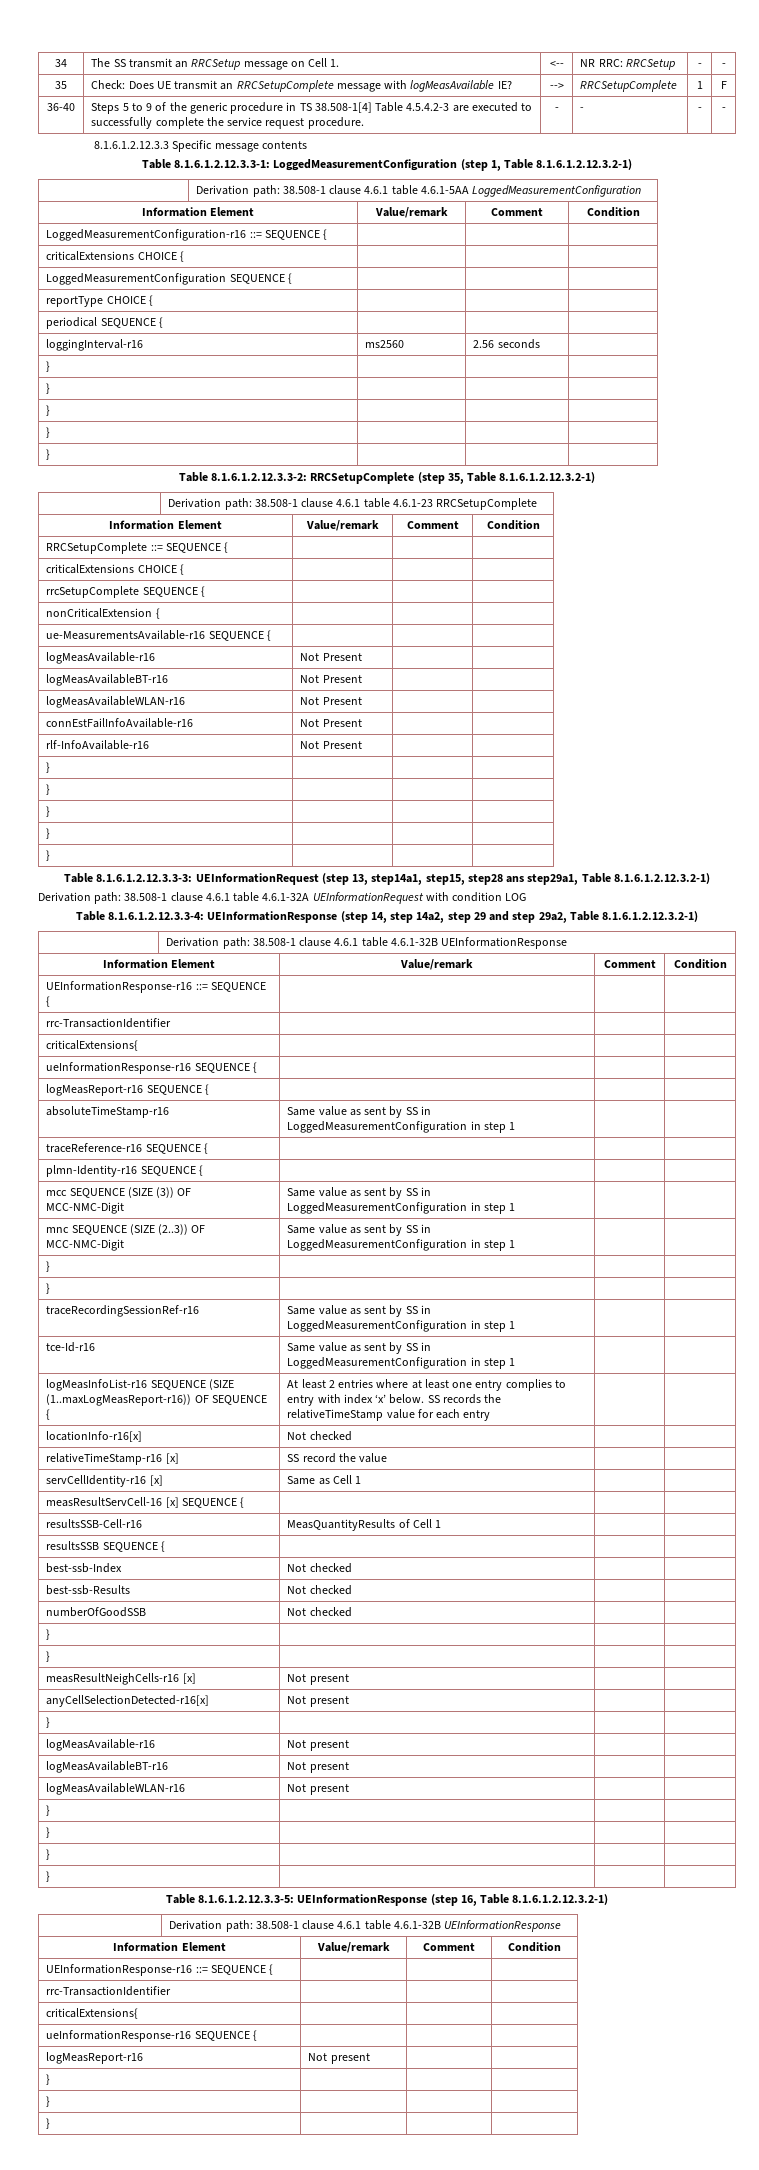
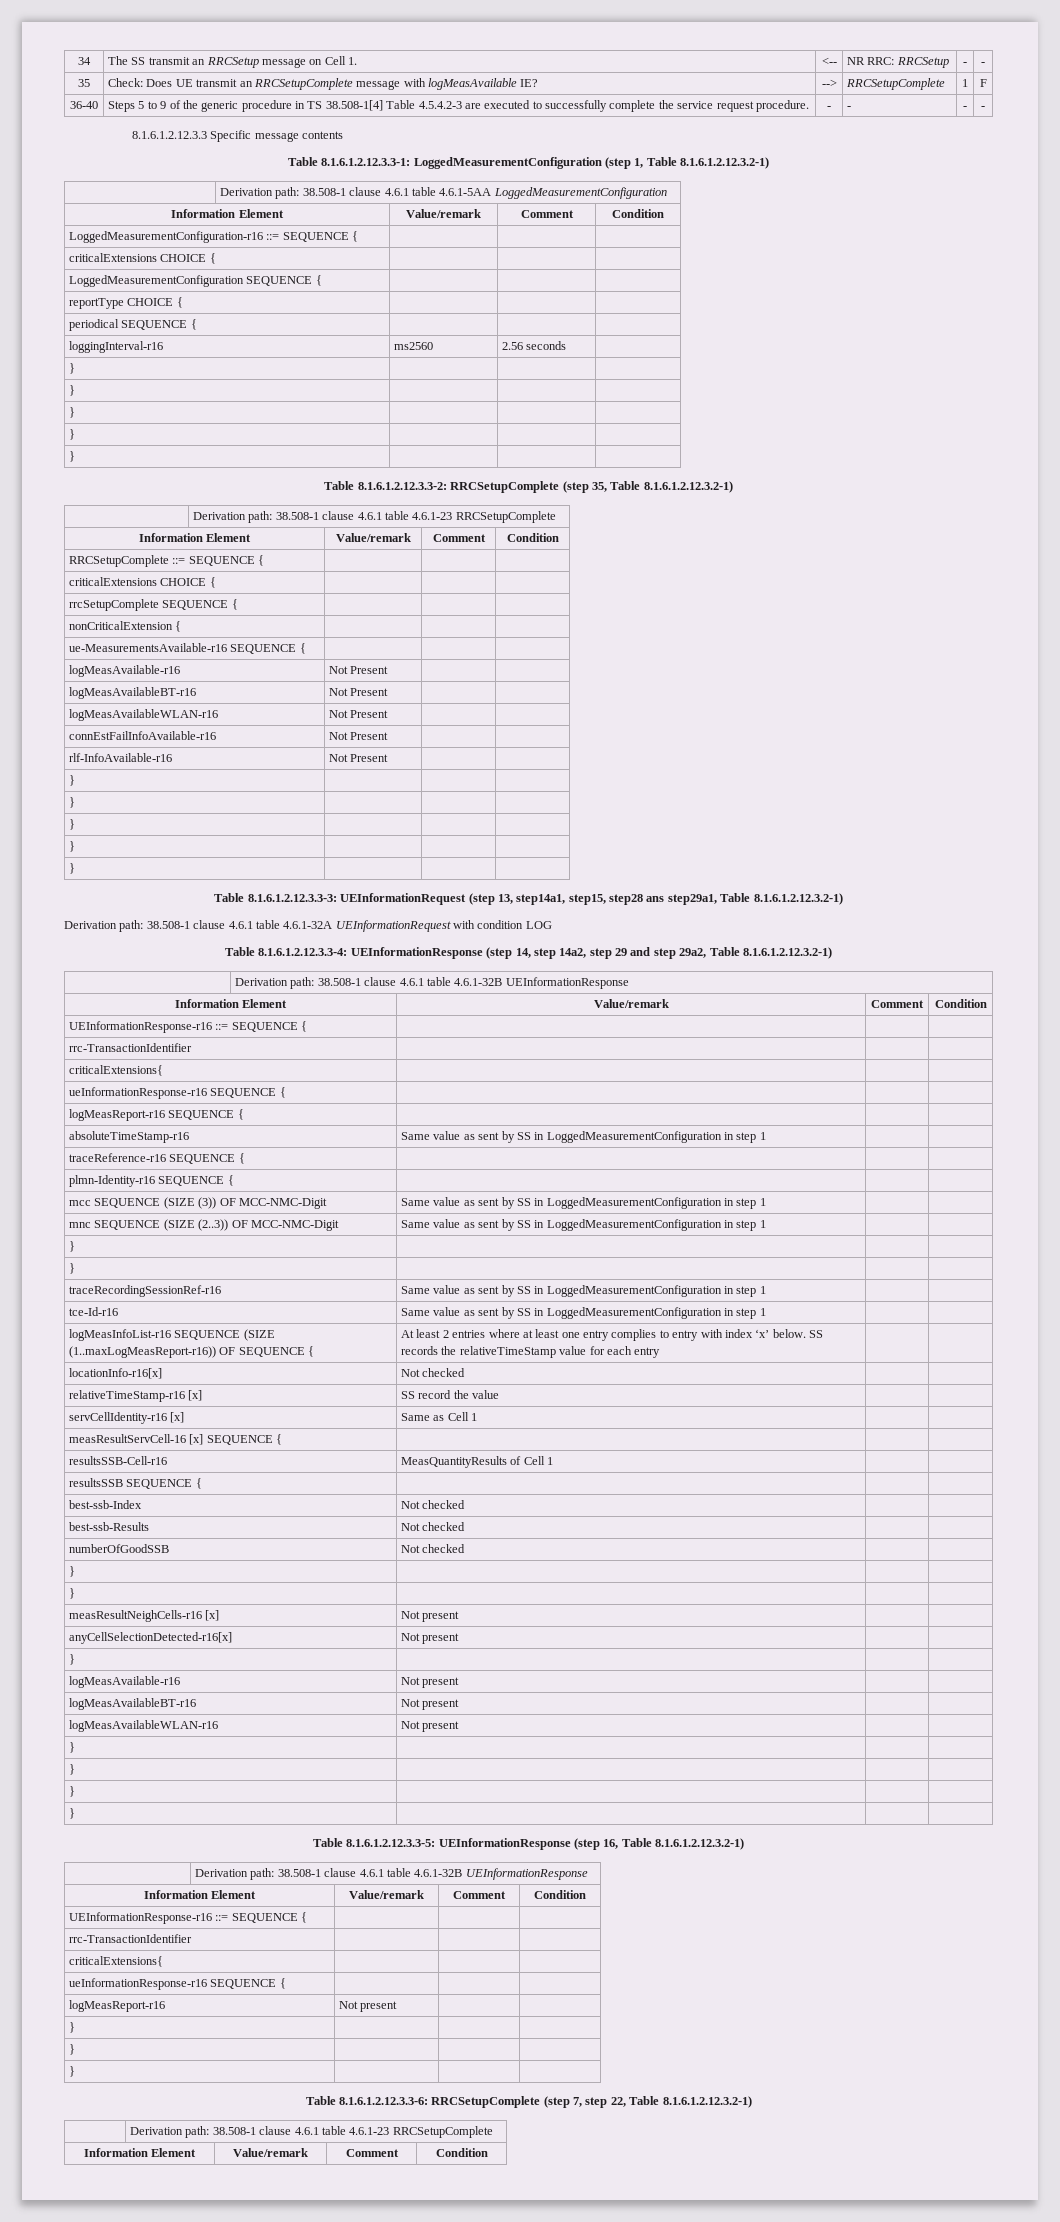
(51, 2123) none -> [305,2096,752,2108] [130,2126,493,2138] [83,2148,197,2157] [233,2148,308,2157] [345,2149,399,2157] [435,2148,488,2157] // Table 8.1.6.1.2.12.3.3-6: RRCSetupComplete (step 7, step 22, Table 8.1.6.1.2.12.3.2-1) // | Derivation path: 38.508-1 clause 4.6.1 table 4.6.1-23 RRCSetupComplete // Information Element | Value/remark | Comment | Condition

